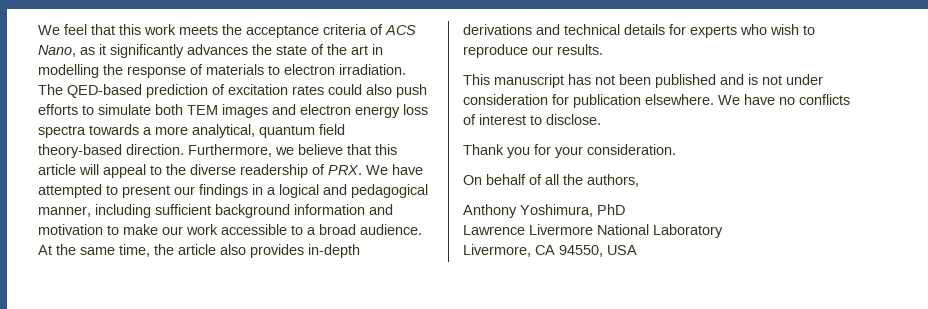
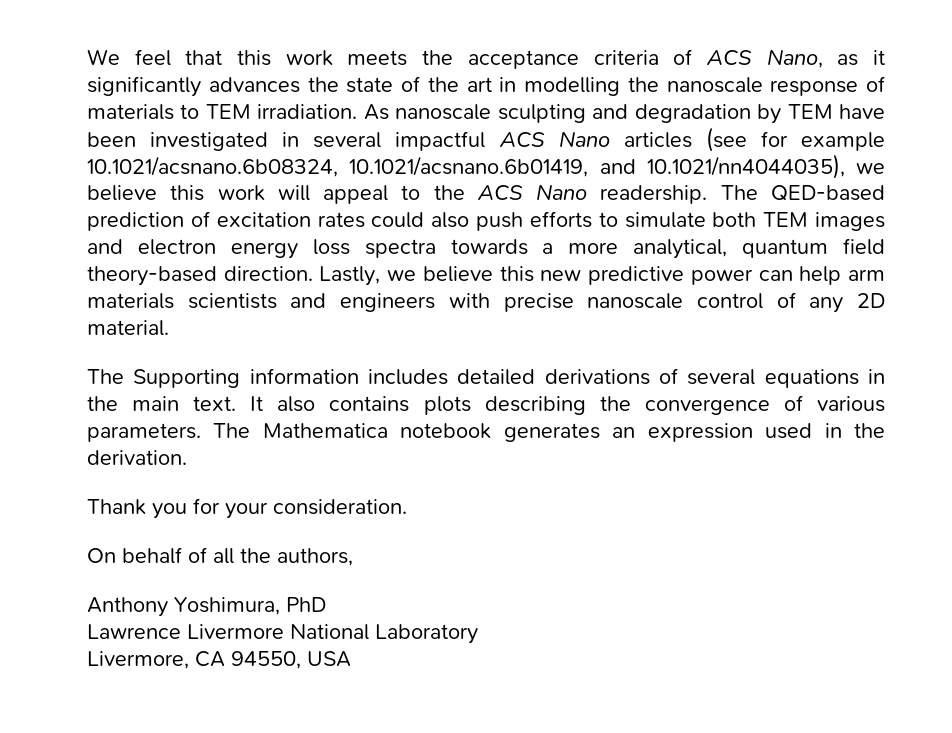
(123, 69) none -> [666,77,763,93] nanoscale
[284,64,406,75] electron irradiation. -> [205,104,886,124] [87,127,886,152] [87,154,885,179] [87,184,708,204] TEM irradiation. As nanoscale sculpting and degradation by TEM have been investigated in several impactful ACS Nano articles (see for example 10.1021/acsnano.6b08324, 10.1021/acsnano.6b01419, and 10.1021/nn4044035), we believe this work will appeal to the ACS Nano readership.
[188,144,397,157] [38,164,423,178] [38,184,428,198] [38,204,393,218] [38,224,422,235] [38,244,360,258] [463,24,815,38] [463,44,603,58] [463,74,823,88] [463,94,850,108] [463,114,601,125] Furthermore, we believe that this article will appeal to the diverse readership of PRX. We have attempted to present our findings in a logical and pedagogical manner, including sufficient background information and motivation to make our work accessible to a broad audience. At the same time, the article also provides in-depth derivations and technical details for experts who wish to reproduce our results. // This manuscript has not been published and is not under consideration for publication elsewhere. We have no conflicts of interest to disclose. -> [319,266,886,286] [87,292,886,313] [87,320,169,336] [87,368,886,388] [87,395,886,415] [87,423,886,442] [87,450,187,465] Lastly, we believe this new predictive power can help arm materials scientists and engineers with precise nanoscale control of any 2D material. // The Supporting information includes detailed derivations of several equations in the main text. It also contains plots describing the convergence of various parameters. The Mathematica notebook generates an expression used in the derivation.

